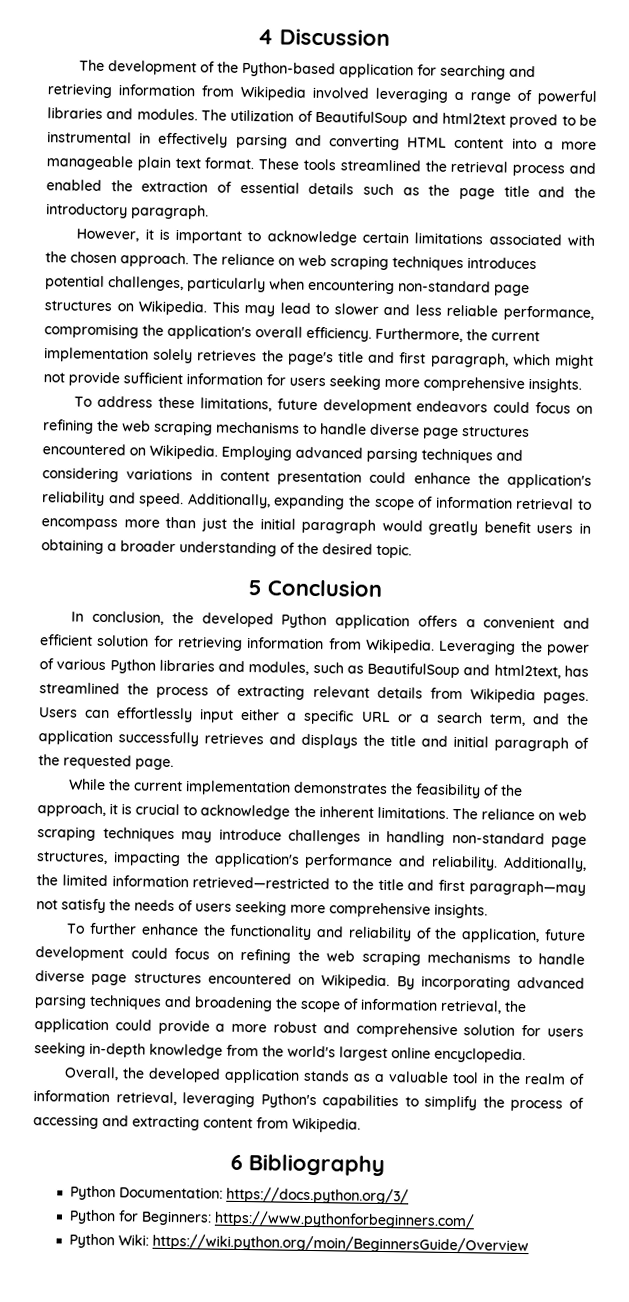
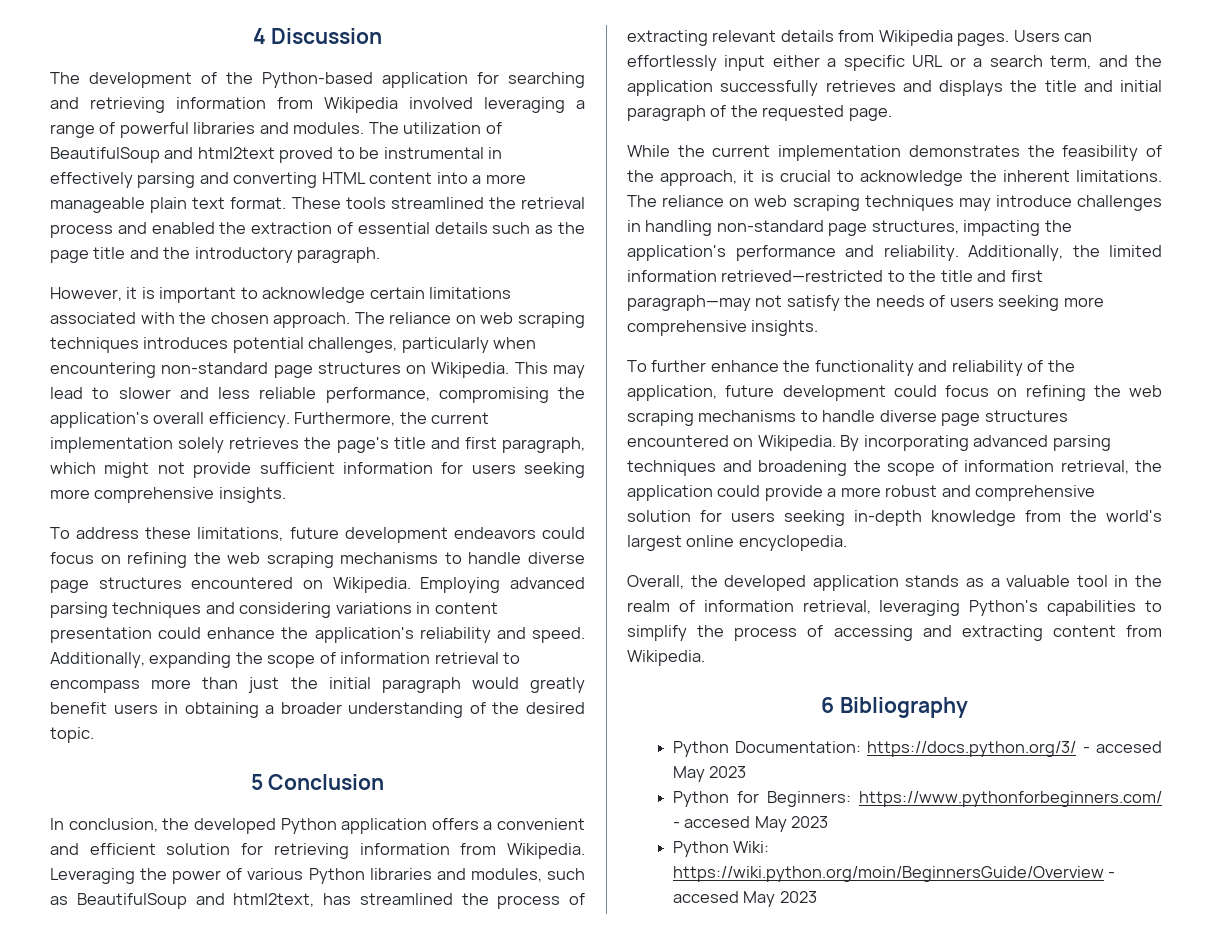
(409, 1195) none -> [1082,741,1162,753] [672,766,747,782] - accesed May 2023
(475, 1220) none -> [672,816,829,832] - accesed May 2023
(529, 1244) none -> [1108,872,1116,878] [672,891,817,907] - accesed May 2023

